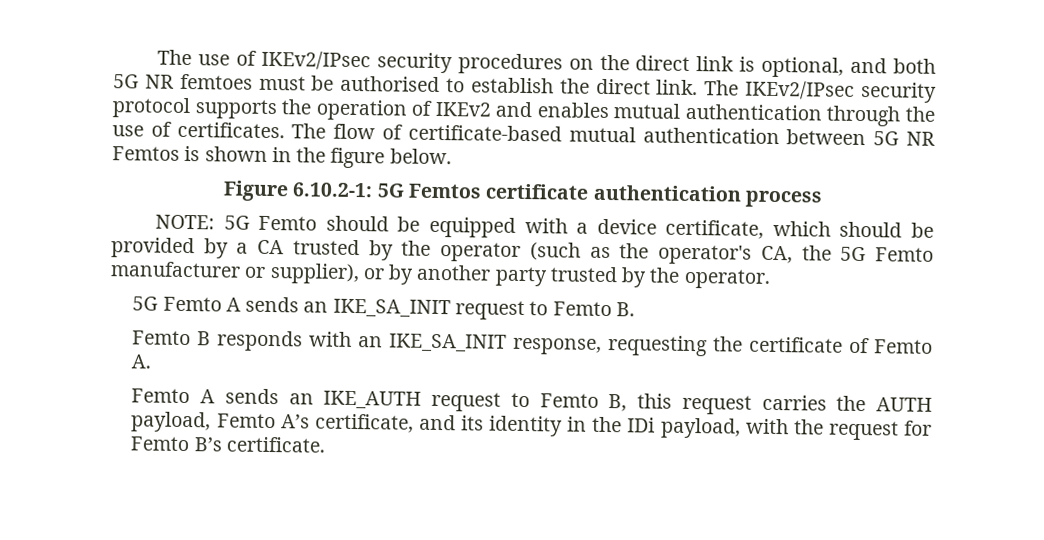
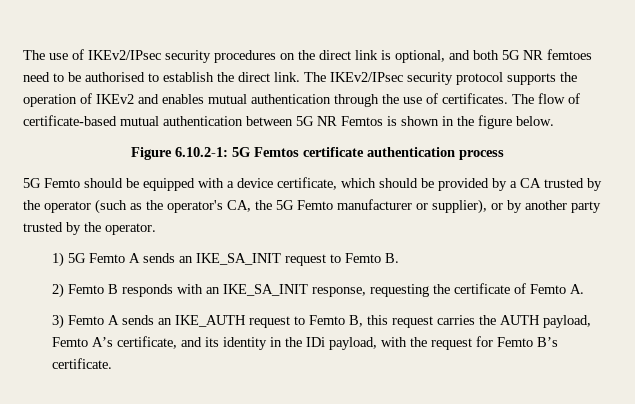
[258,75,306,91] must -> [23,72,64,82] need to
[155,214,216,230] NOTE: -> (504, 155) none
(771, 278) none -> [51,252,64,267] 1)
(635, 309) none -> [51,283,64,298] 2)
(152, 361) none -> [51,314,64,329] 3)

